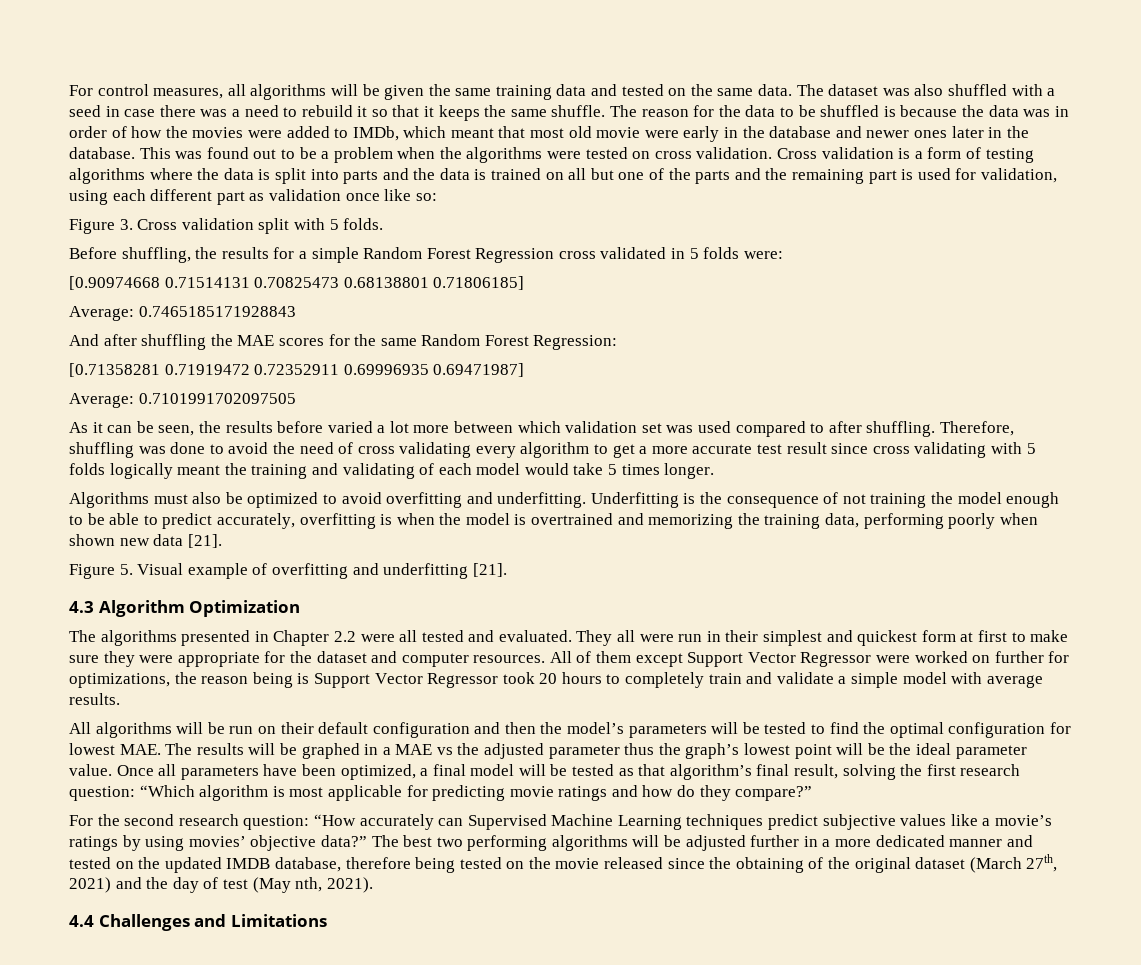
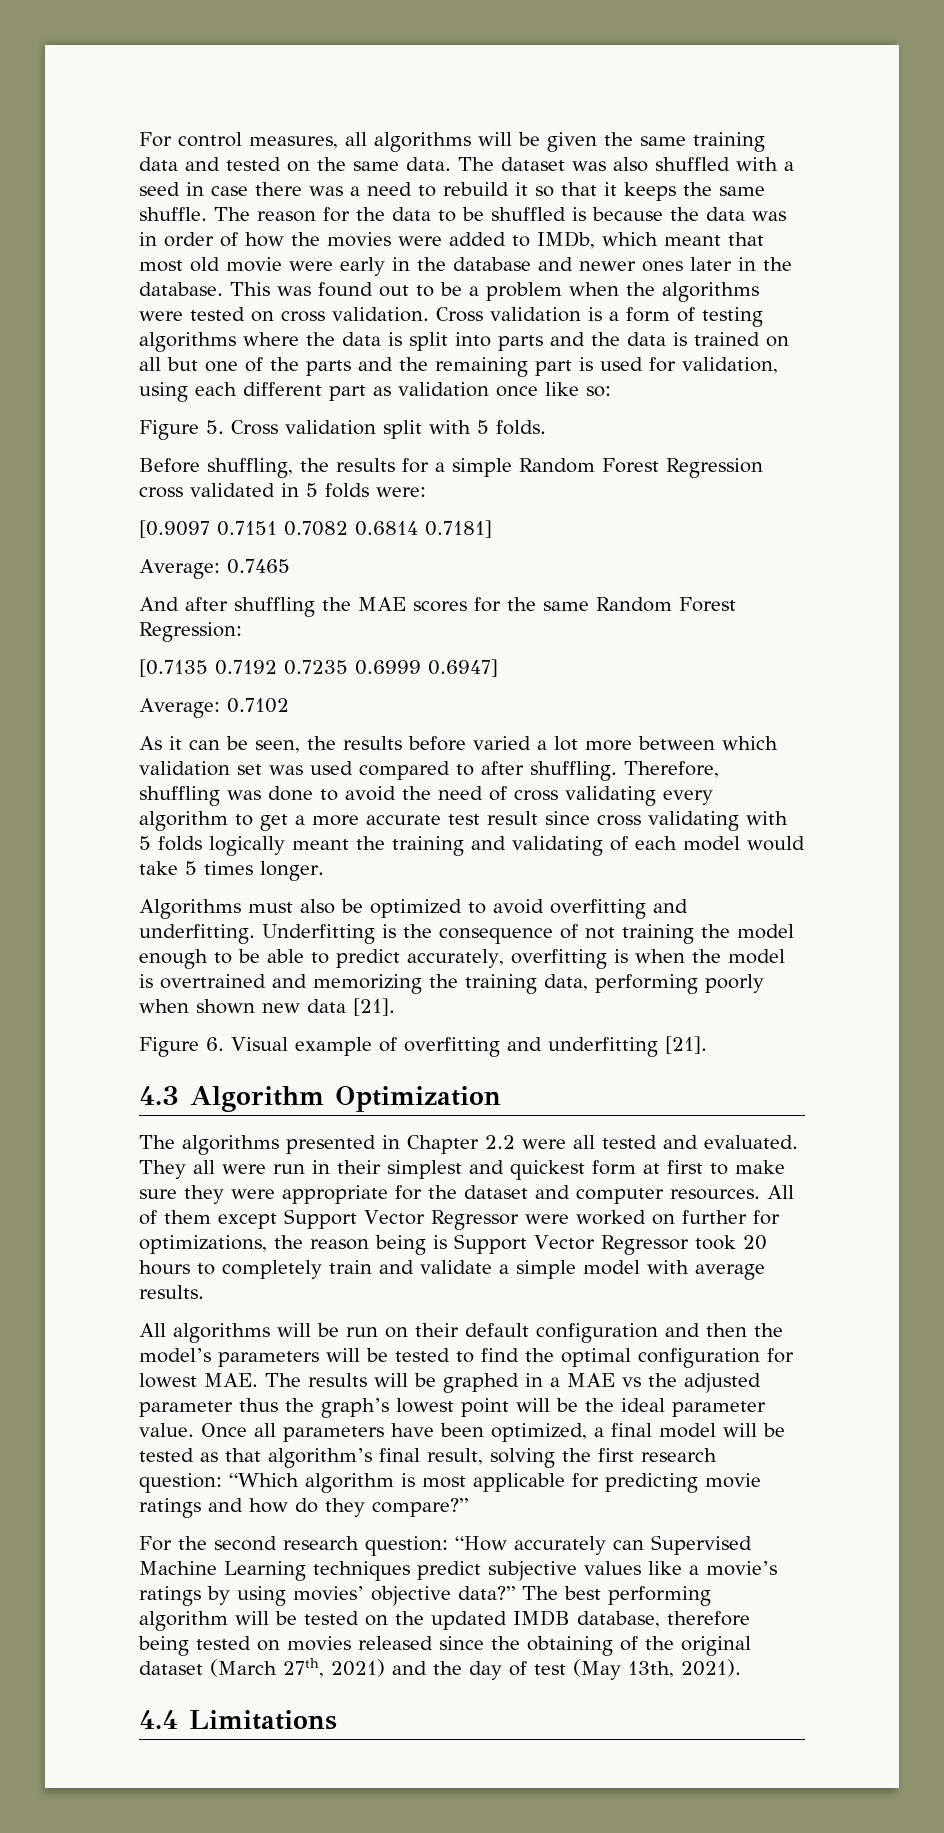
[119,219,133,230] 3. -> [206,420,224,434] 5.
[69,276,525,290] [69,306,296,321] [0.90974668 0.71514131 0.70825473 0.68138801 0.71806185] // Average: 0.7465185171928843 -> [139,520,492,538] [139,559,290,579] [0.9097 0.7151 0.7082 0.6814 0.7181] // Average: 0.7465
[69,363,525,377] [69,393,296,408] [0.71358281 0.71919472 0.72352911 0.69996935 0.69471987] // Average: 0.7101991702097505 -> [139,659,498,677] [139,698,289,718] [0.7135 0.7192 0.7235 0.6999 0.6947] // Average: 0.7102
[119,564,133,575] 5. -> [206,1037,224,1051] 6.
[436,835,1033,851] two performing algorithms will be adjusted further in a more dedicated manner and -> [608,1586,711,1606] [139,1611,297,1631] performing algorithm will be
[528,857,600,869] the movie -> [287,1636,351,1651] movies
[295,877,323,892] nth, -> [628,1661,674,1678] 13th,
[98,914,227,931] Challenges and -> (178, 1719) none

